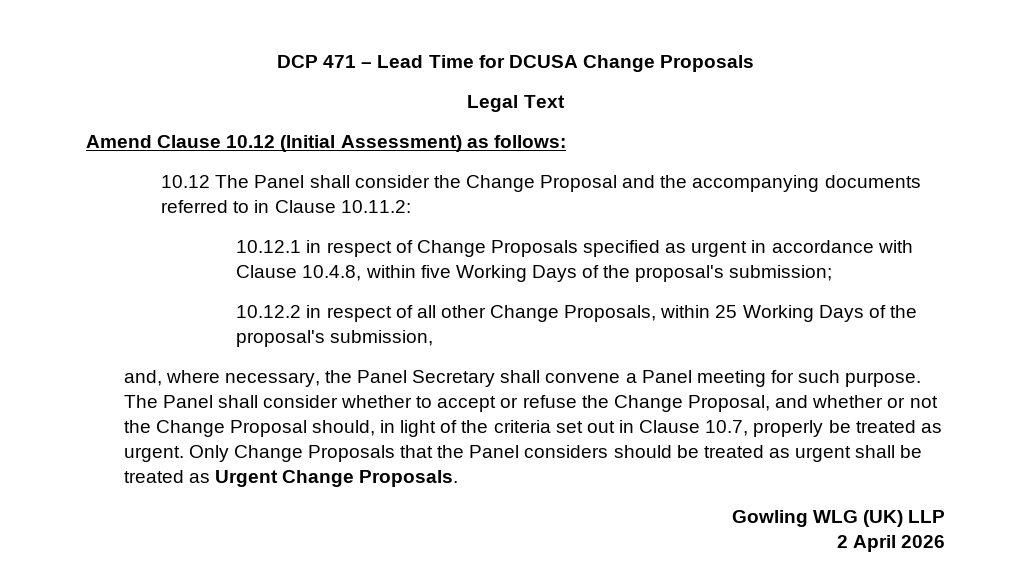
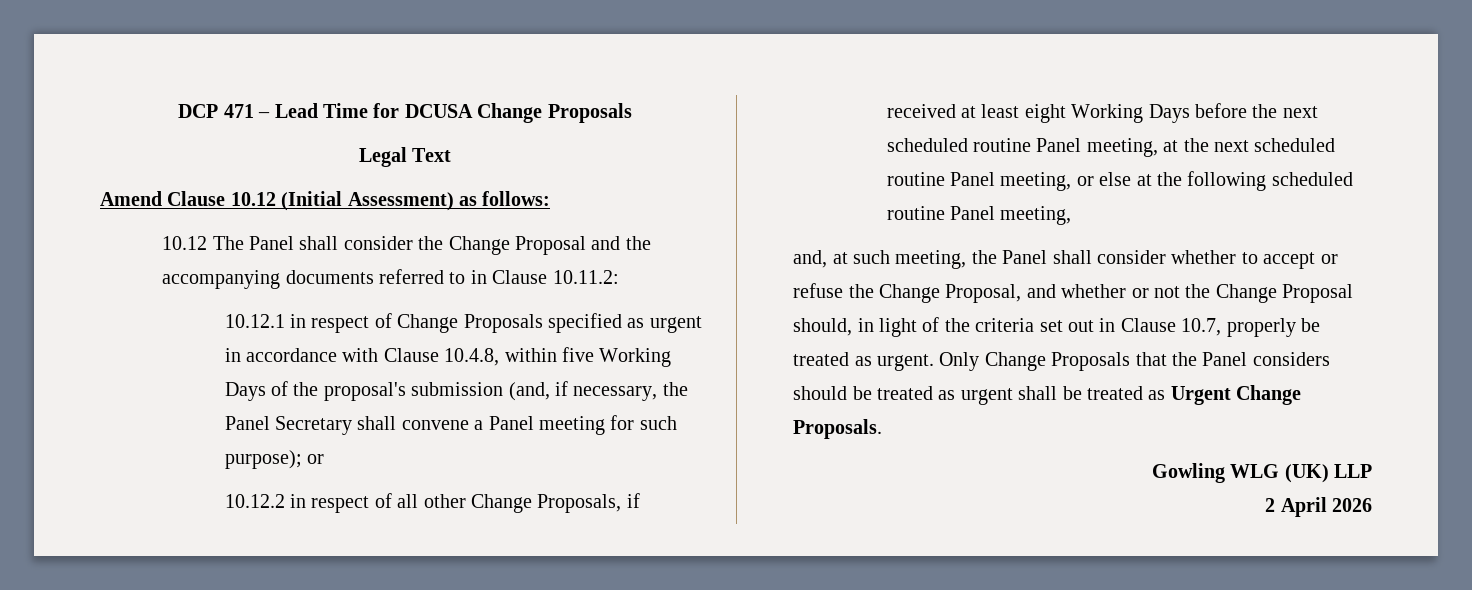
[729,265,833,281] [236,305,917,322] [236,330,434,347] [123,370,220,386] submission; // 10.12.2 in respect of all other Change Proposals, within 25 Working Days of the proposal's submission, // and, where -> [411,381,568,401] submission (and, if
[845,372,922,387] [123,395,158,408] purpose. The -> [224,450,324,469] [224,493,640,513] [886,103,1318,123] [886,138,1336,157] [886,171,1353,191] [886,206,1072,225] [793,250,997,269] purpose); or // 10.12.2 in respect of all other Change Proposals, if received at least eight Working Days before the next scheduled routine Panel meeting, at the next scheduled routine Panel meeting, or else at the following scheduled routine Panel meeting, // and, at such meeting, the

